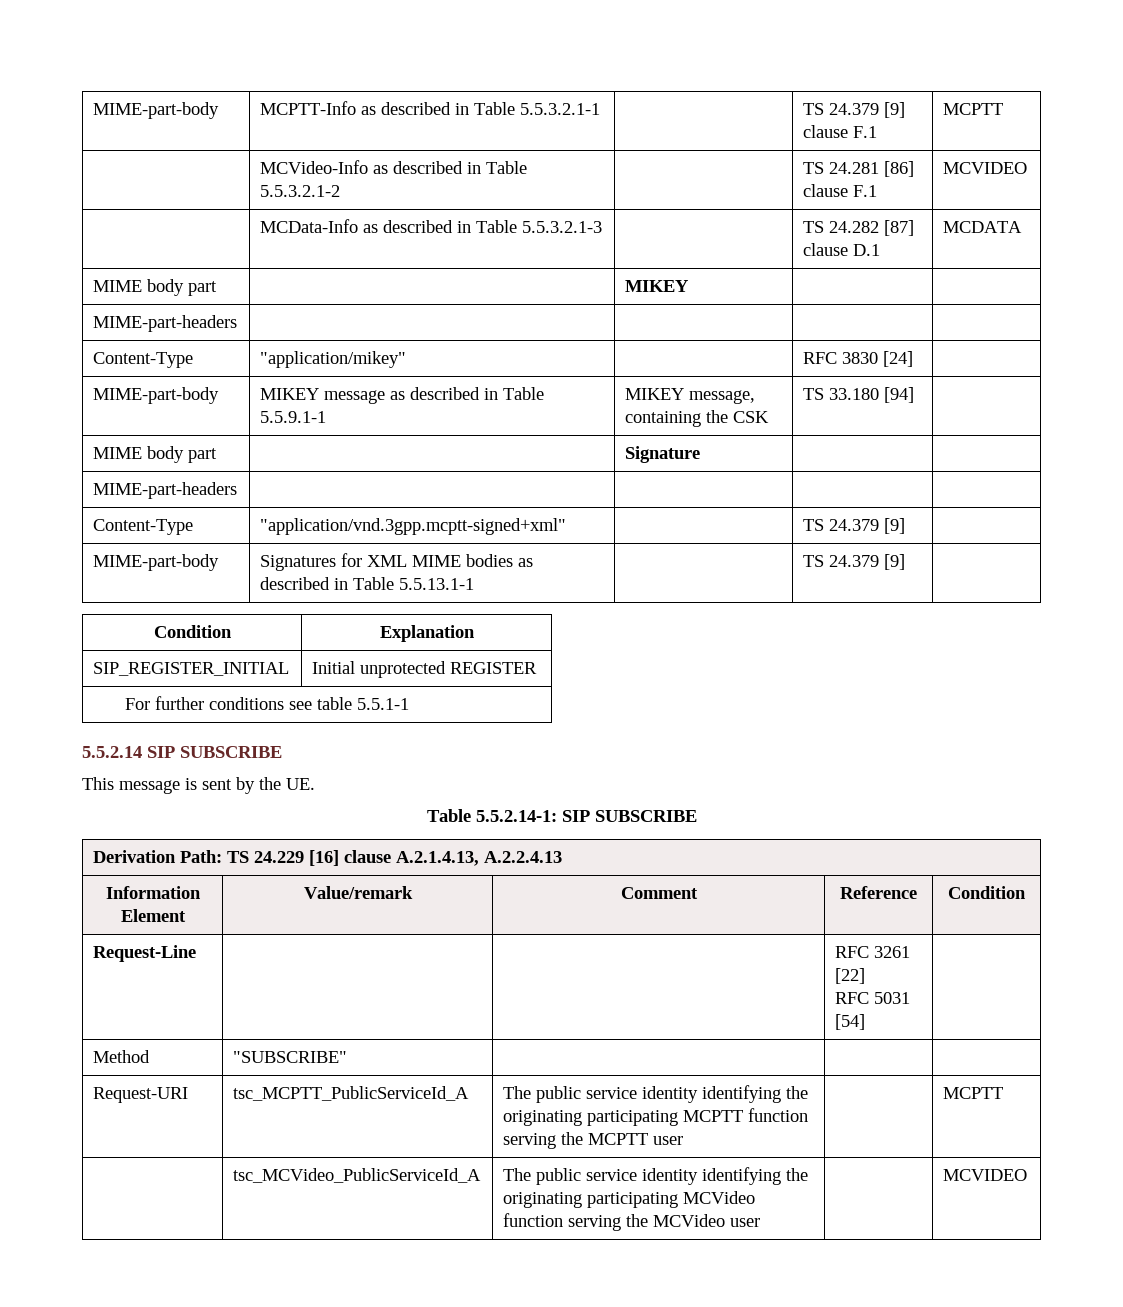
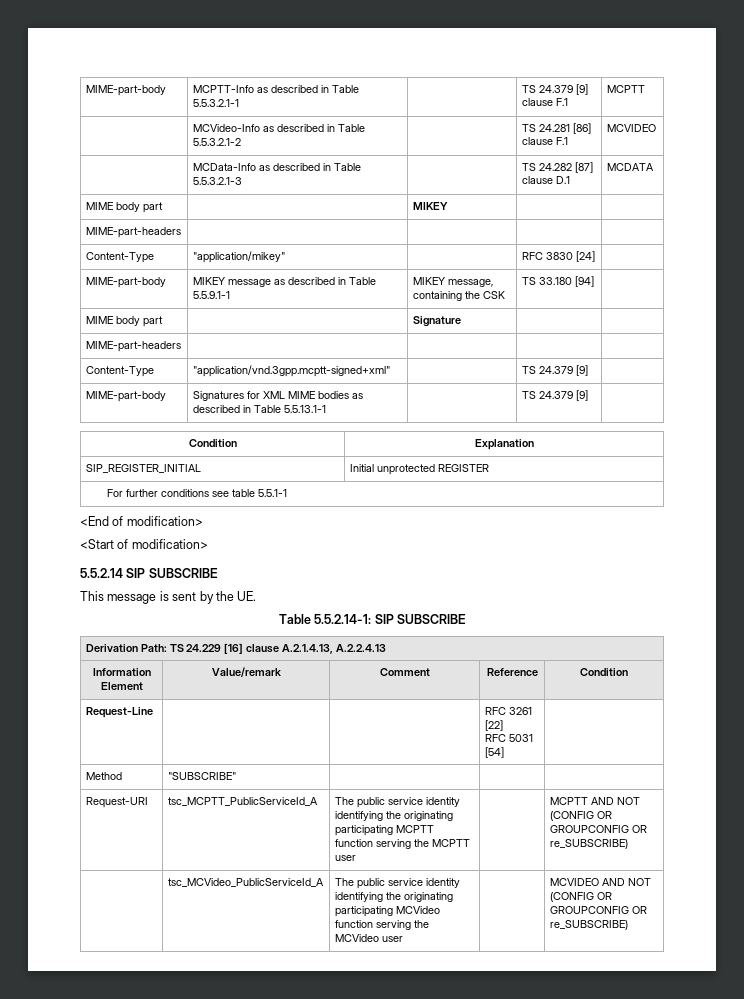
(410, 704) none -> [80,516,203,526] [80,539,208,549] // <End of modification> // <Start of modification>
(1004, 1093) none -> [590,797,640,805] [549,811,612,821] [549,825,647,833] [549,839,628,849] AND NOT (CONFIG OR GROUPCONFIG OR re_SUBSCRIBE)
(1028, 1175) none -> [601,878,651,886] [549,892,612,902] [549,906,647,914] [549,920,628,930] AND NOT (CONFIG OR GROUPCONFIG OR re_SUBSCRIBE)

